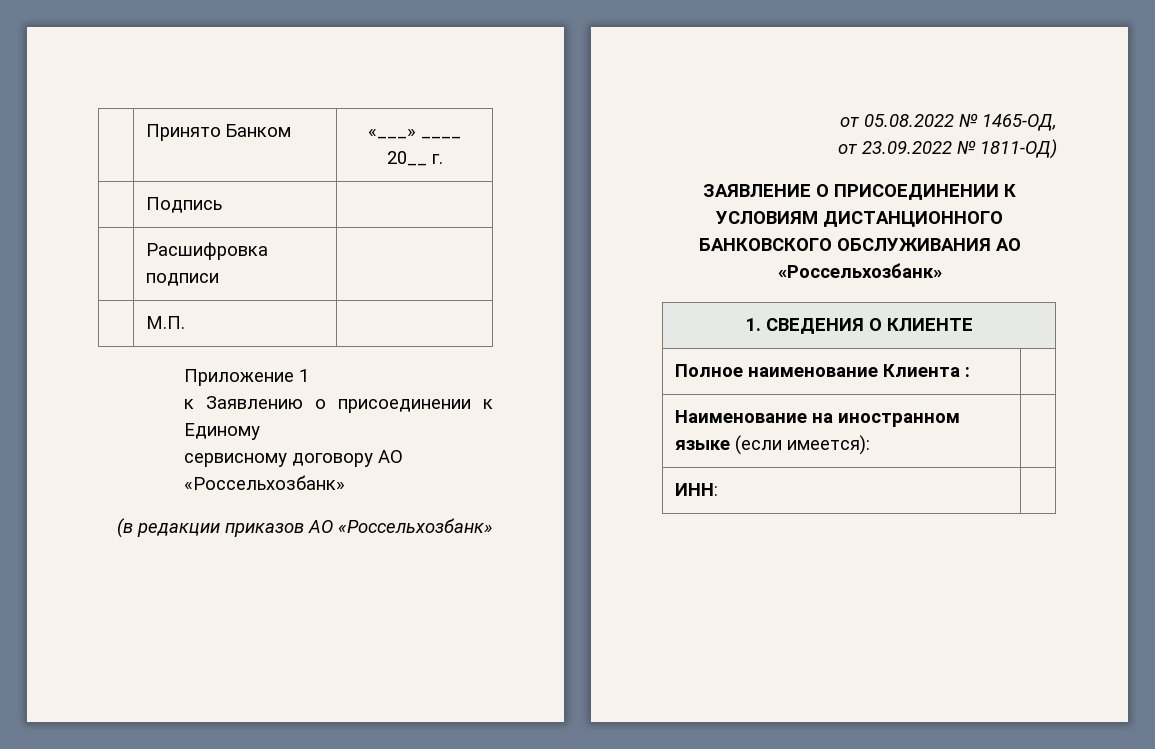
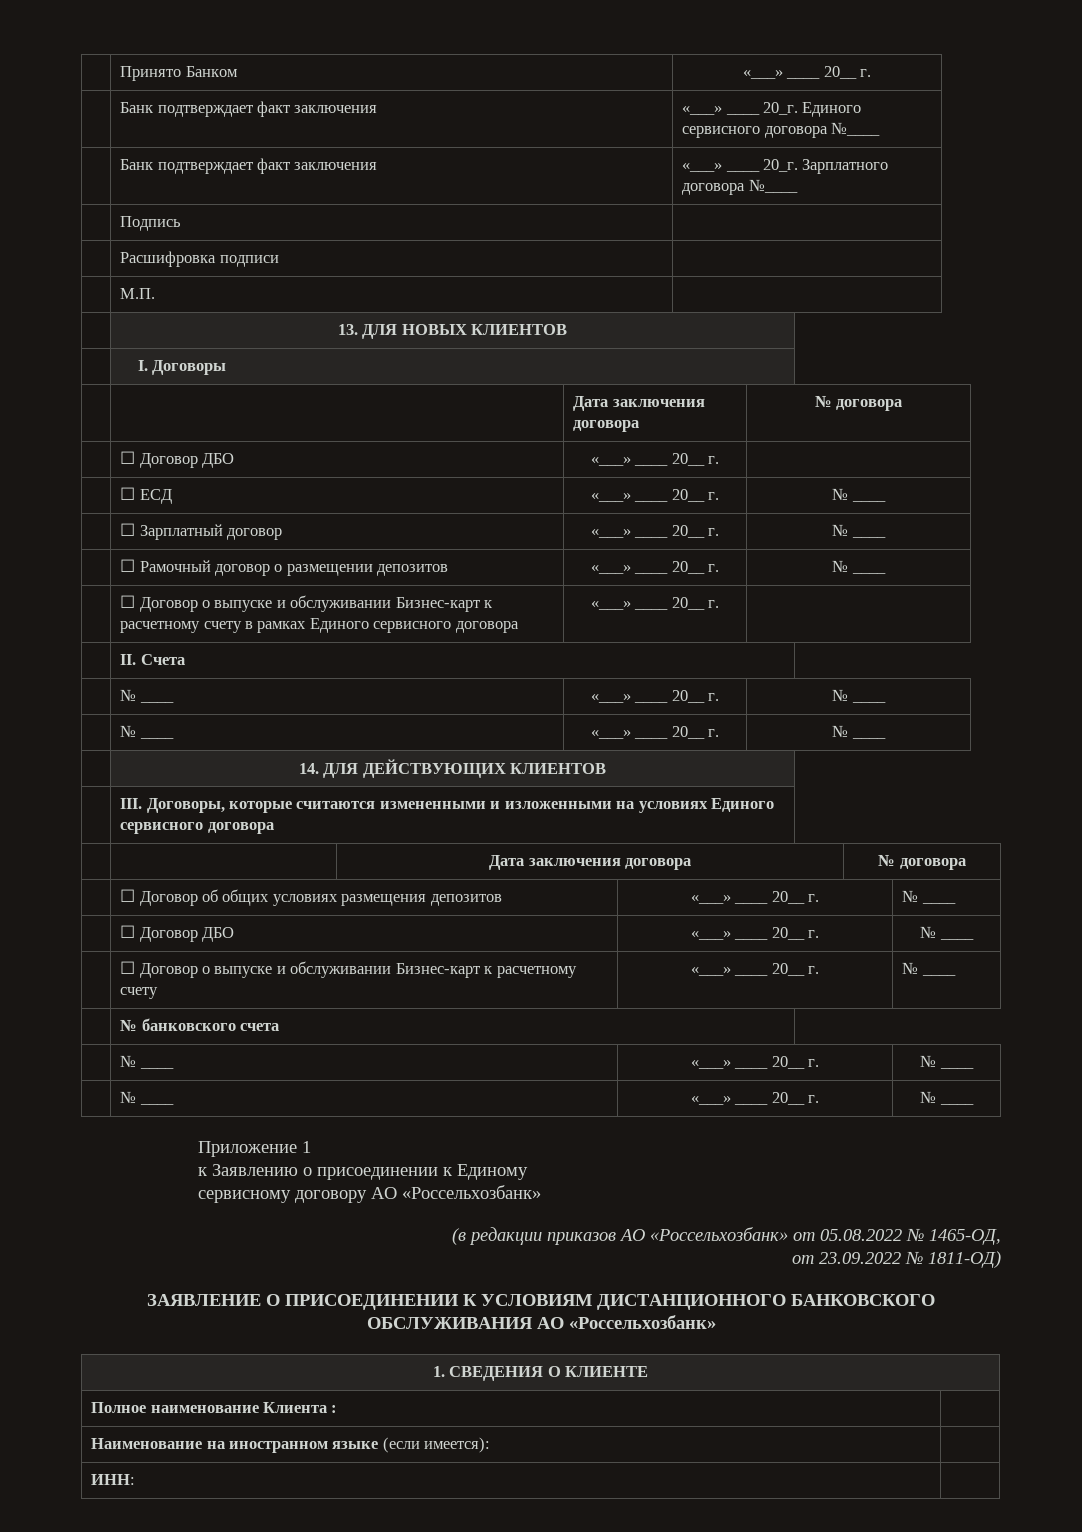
[146,197,223,213] [146,242,269,260] [146,273,220,286] [146,316,186,329] Подпись | // | Расшифровка подписи | // | М.П. | -> [120,101,378,117] [682,102,862,117] [682,122,880,138] [120,158,378,174] [682,159,889,174] [682,179,798,195] [120,216,182,231] [120,251,279,267] [120,288,156,299] [337,324,568,339] [137,360,227,375] [573,396,705,411] [573,420,640,432] [814,395,903,411] [120,451,234,468] [590,453,720,466] [120,487,172,504] [590,489,720,502] [832,488,849,500] [851,500,886,502] [120,523,282,540] [590,525,720,538] [832,524,849,536] [851,536,886,538] [120,559,449,576] [590,561,720,574] [832,560,849,572] [851,572,886,574] [120,595,494,612] [120,618,519,633] [590,597,720,610] [120,654,185,665] [120,689,137,701] [139,701,174,703] [590,690,720,703] [832,689,849,701] [851,701,886,703] [120,725,137,737] [139,737,174,739] [590,726,720,739] [832,725,849,737] [851,737,886,739] [298,759,607,778] [120,798,775,813] [120,822,274,834] [489,855,691,870] [878,854,966,870] [120,889,502,906] [690,891,820,904] [902,890,919,902] [921,902,956,904] [120,925,234,942] [690,927,820,940] [920,926,937,938] [939,938,974,940] [120,961,577,978] [120,987,159,999] [690,963,820,976] [902,962,919,974] [921,974,956,976] [120,1018,279,1031] [120,1055,137,1067] [139,1067,174,1069] [690,1056,820,1069] [920,1055,937,1067] [939,1067,974,1069] [120,1091,137,1103] [139,1103,174,1105] [690,1092,820,1105] [920,1091,937,1103] [939,1103,974,1105] Банк подтверждает факт заключения | «___» ____ 20_г. Единого сервисного договора №____ // | Банк подтверждает факт заключения | «___» ____ 20_г. Зарплатного договора №____ // | Подпись | // | Расшифровка подписи | // | М.П. | // | 13. ДЛЯ НОВЫХ КЛИЕНТОВ // | I. Договоры // | | Дата заключения договора | № договора // | ☐ Договор ДБО | «___» ____ 20__ г. | // | ☐ ЕСД | «___» ____ 20__ г. | № ____ // | ☐ Зарплатный договор | «___» ____ 20__ г. | № ____ // | ☐ Рамочный договор о размещении депозитов | «___» ____ 20__ г. | № ____ // | ☐ Договор о выпуске и обслуживании Бизнес-карт к расчетному счету в рамках Единого сервисного договора | «___» ____ 20__ г. | // | II. Счета // | № ____ | «___» ____ 20__ г. | № ____ // | № ____ | «___» ____ 20__ г. | № ____ // | 14. ДЛЯ ДЕЙСТВУЮЩИХ КЛИЕНТОВ // | III. Договоры, которые считаются измененными и изложенными на условиях Единого сервисного договора // | | Дата заключения договора | № договора // | ☐ Договор об общих условиях размещения депозитов | «___» ____ 20__ г. | № ____ // | ☐ Договор ДБО | «___» ____ 20__ г. | № ____ // | ☐ Договор о выпуске и обслуживании Бизнес-карт к расчетному счету | «___» ____ 20__ г. | № ____ // | № банковского счета // | № ____ | «___» ____ 20__ г. | № ____ // | № ____ | «___» ____ 20__ г. | № ____

